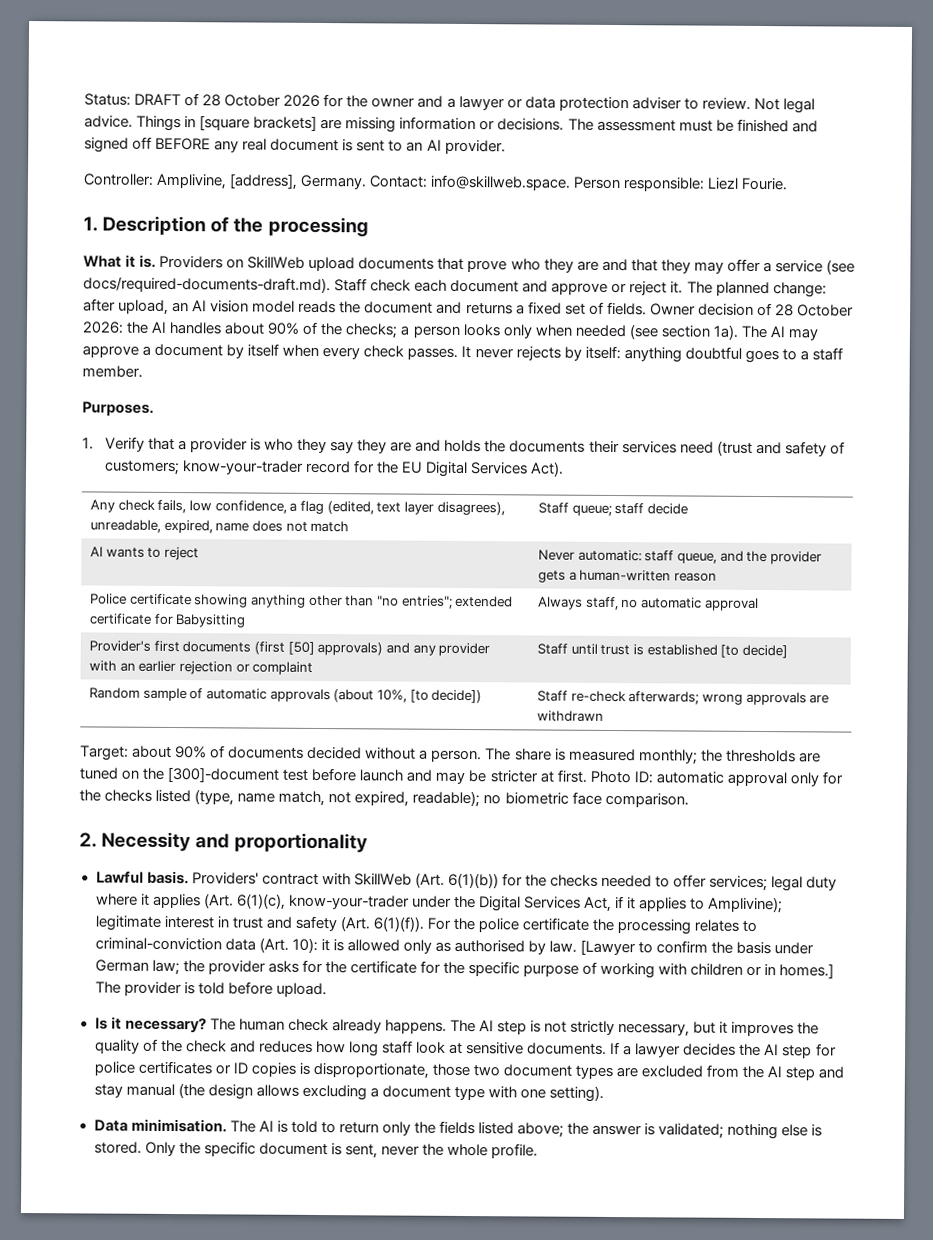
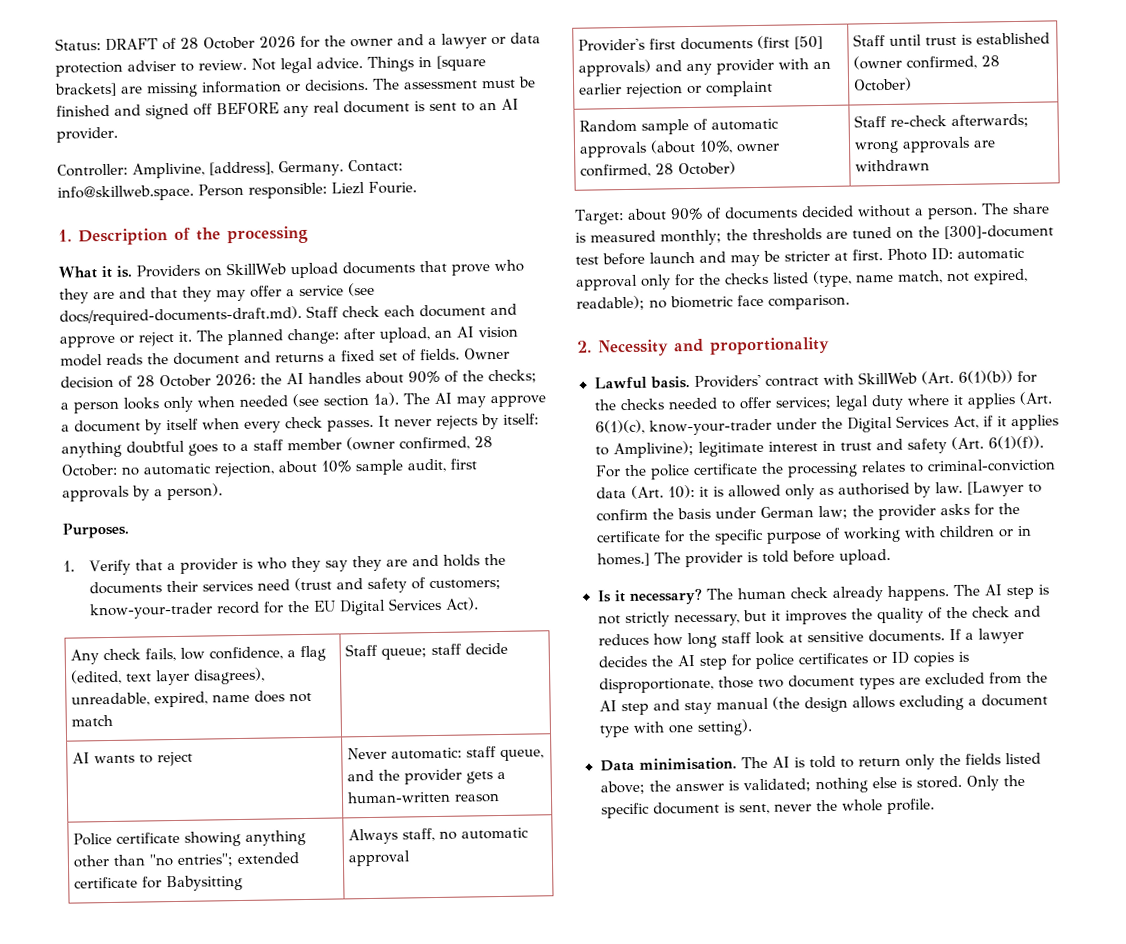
[82,365,143,378] member. -> [287,436,493,451] [61,458,477,478] [62,483,223,502] member (owner confirmed, 28 October: no automatic rejection, about 10% sample audit, first approvals by a person).
[720,644,789,659] [to decide] -> [853,55,1001,70] [853,77,913,92] (owner confirmed, 28 October)
[409,689,483,704] [to decide]) -> [736,142,781,153] [580,161,737,178] owner confirmed, 28 October)

